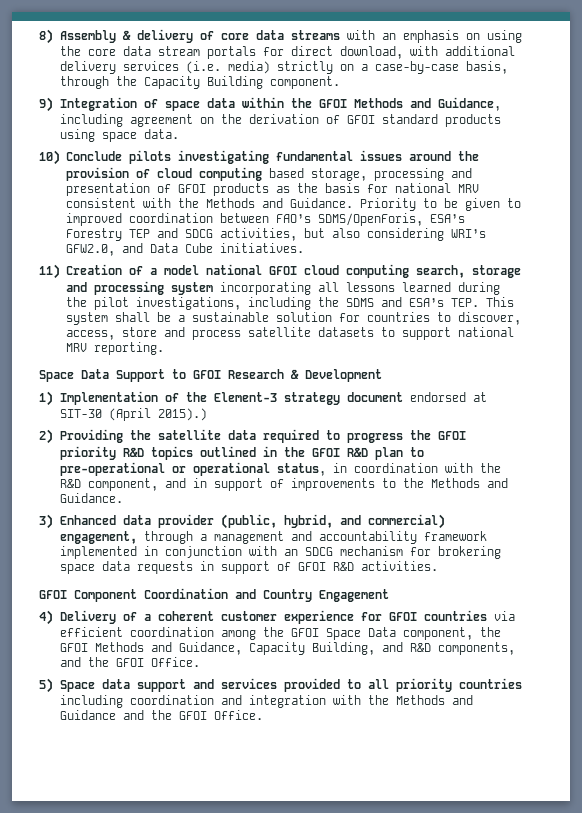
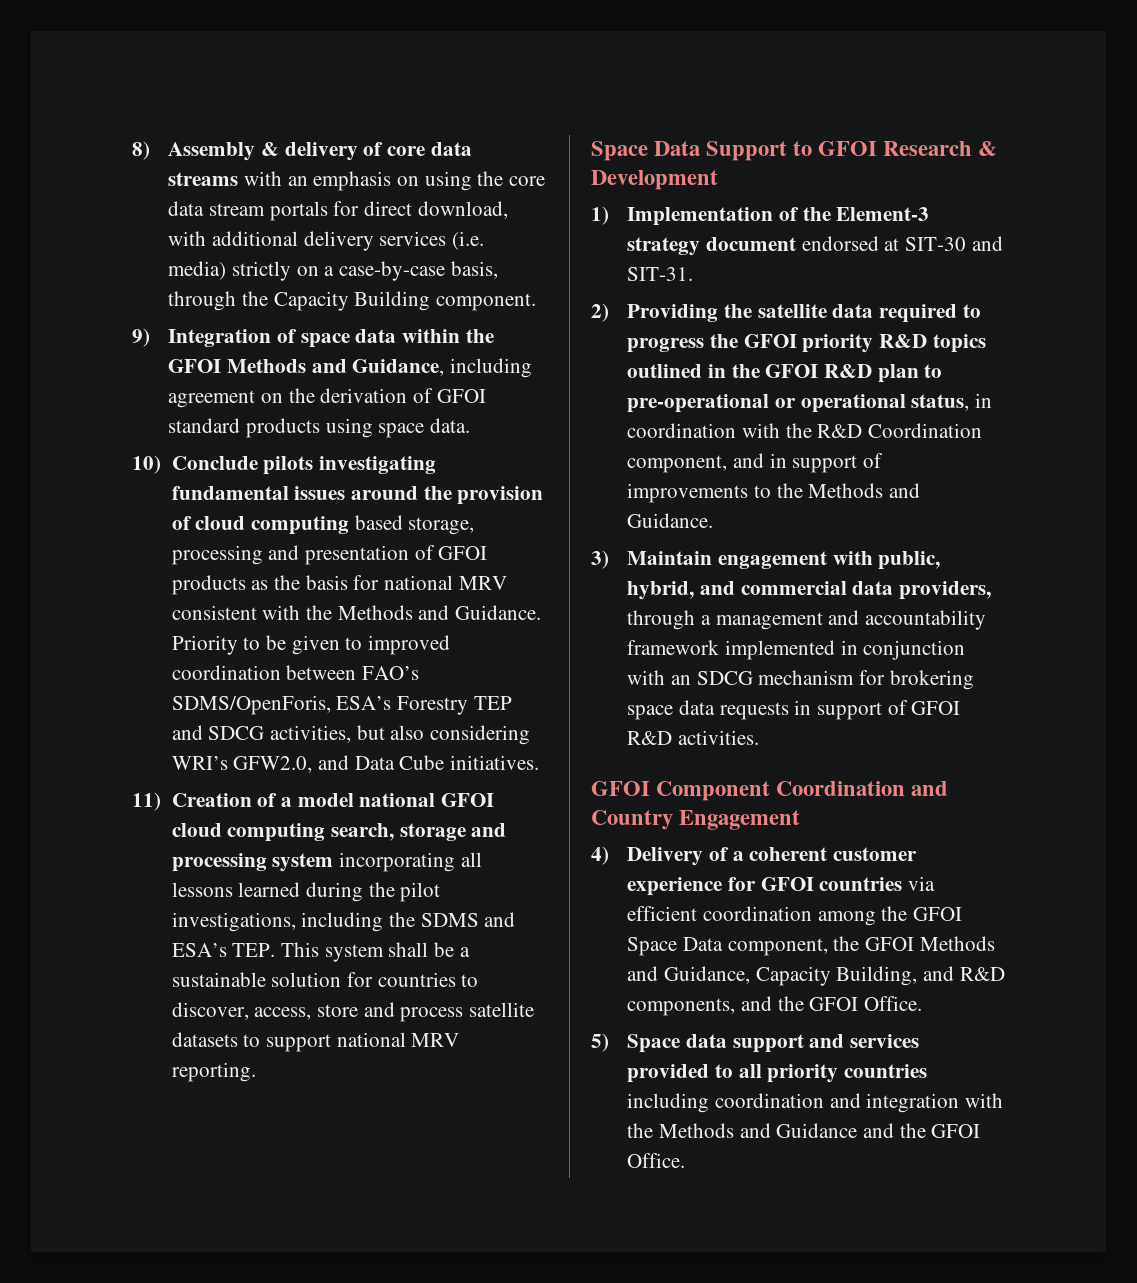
[108,408,207,421] (April 2015).) -> [971,236,1003,251] [627,267,694,281] and SIT-31.
(81, 483) none -> [867,423,982,438] Coordination
[59,514,445,529] [59,531,137,544] Enhanced data provider (public, hybrid, and commercial) engagement, -> [627,551,941,570] [627,581,991,600] Maintain engagement with public, hybrid, and commercial data providers,

